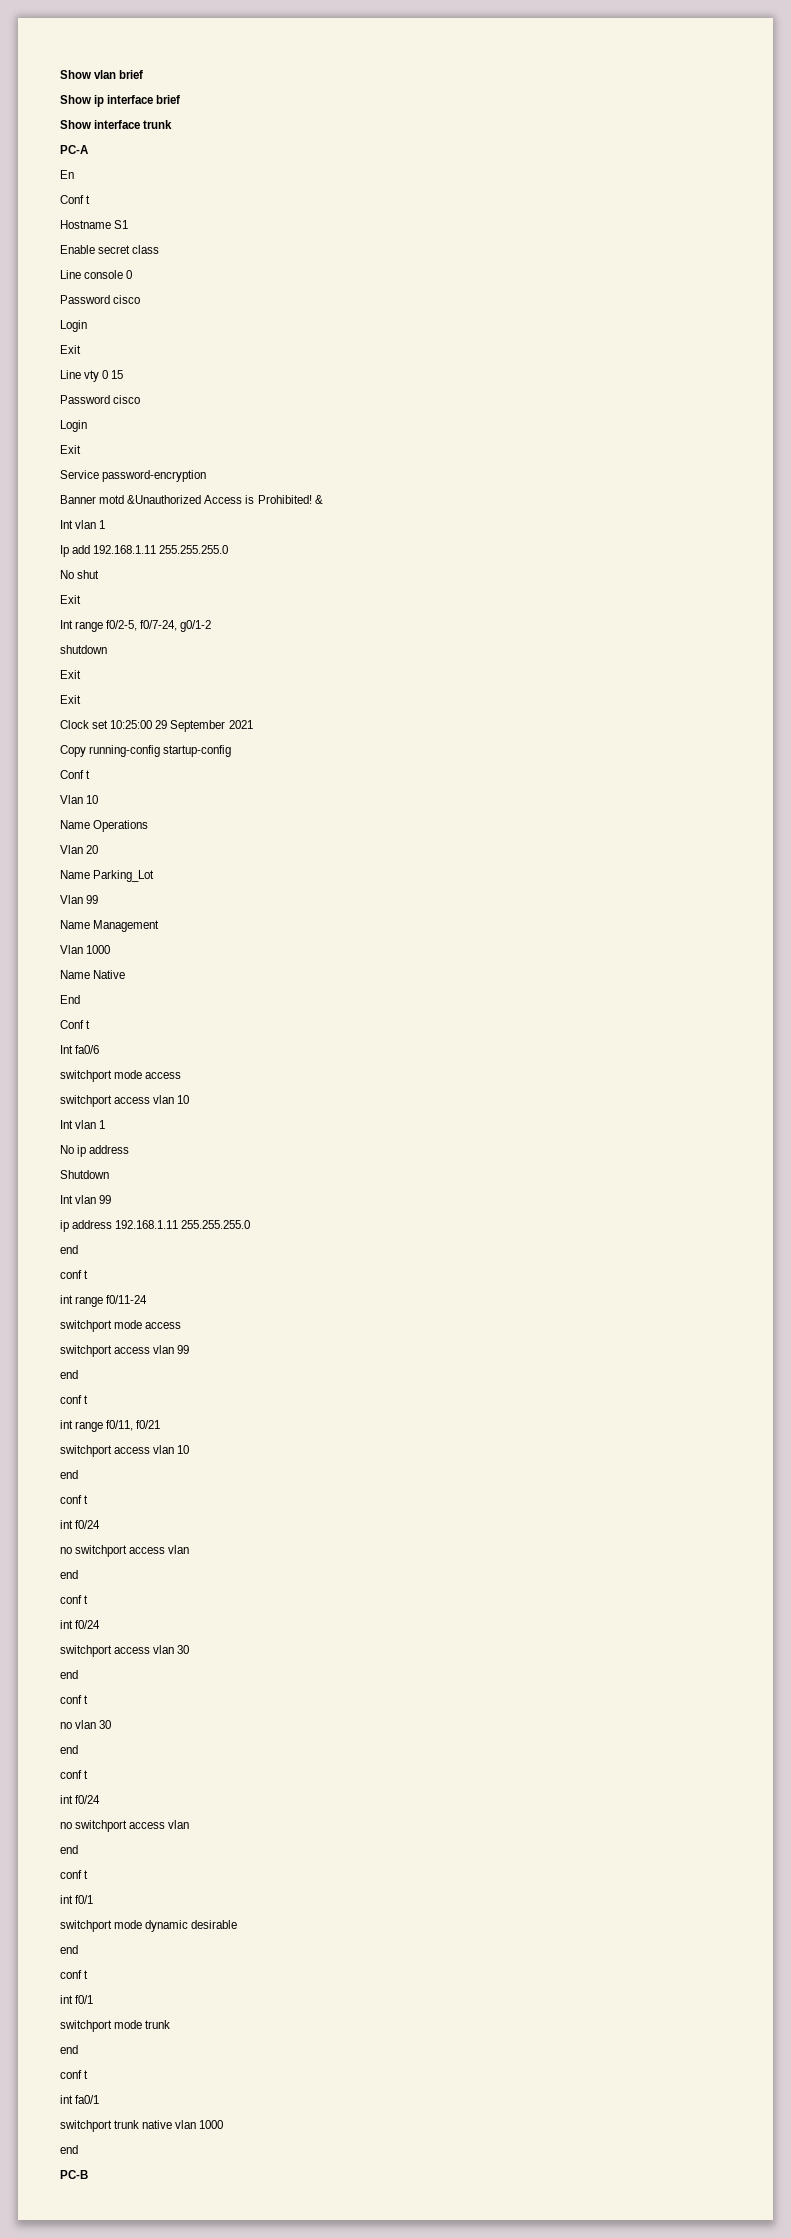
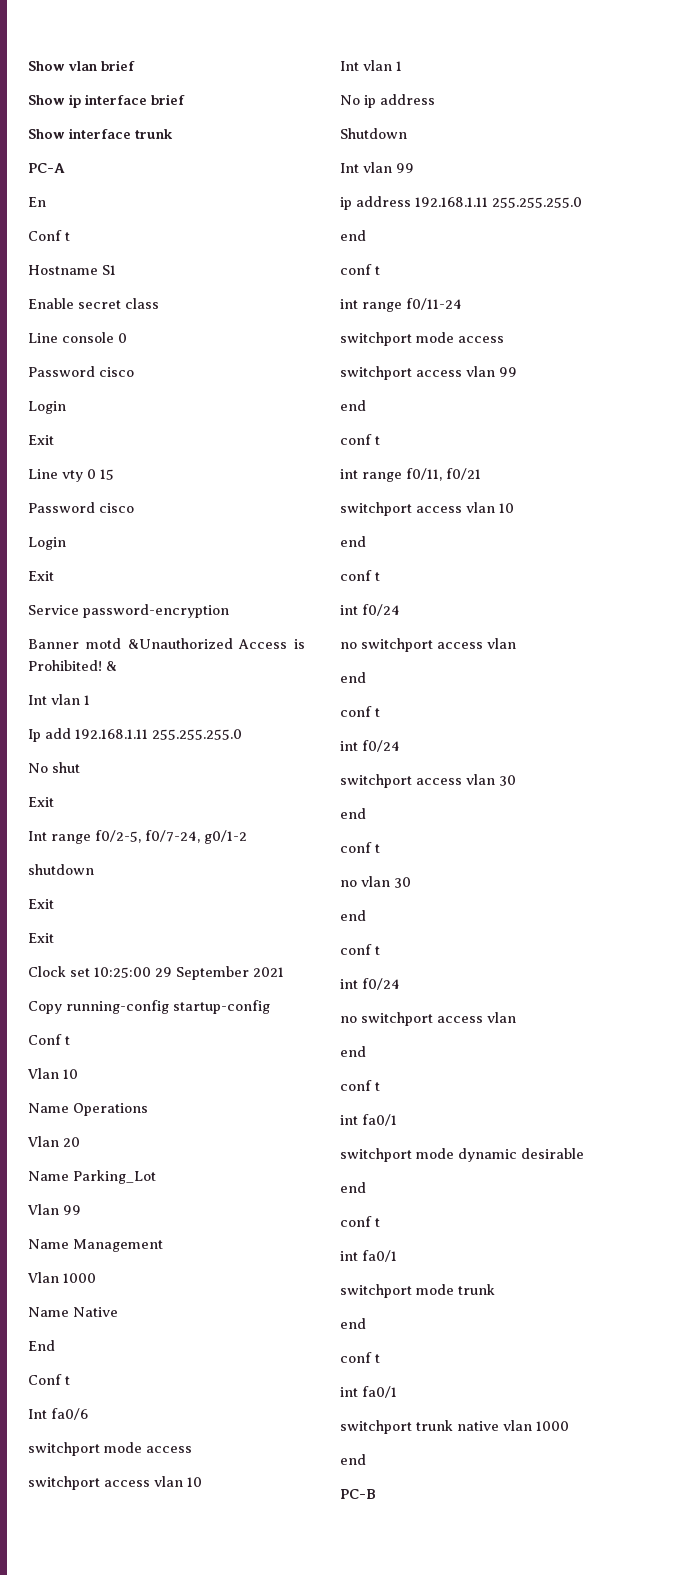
[75,1895,94,1904] f0/1 -> [362,1114,397,1126] fa0/1
[75,1995,94,2004] f0/1 -> [362,1250,397,1262] fa0/1

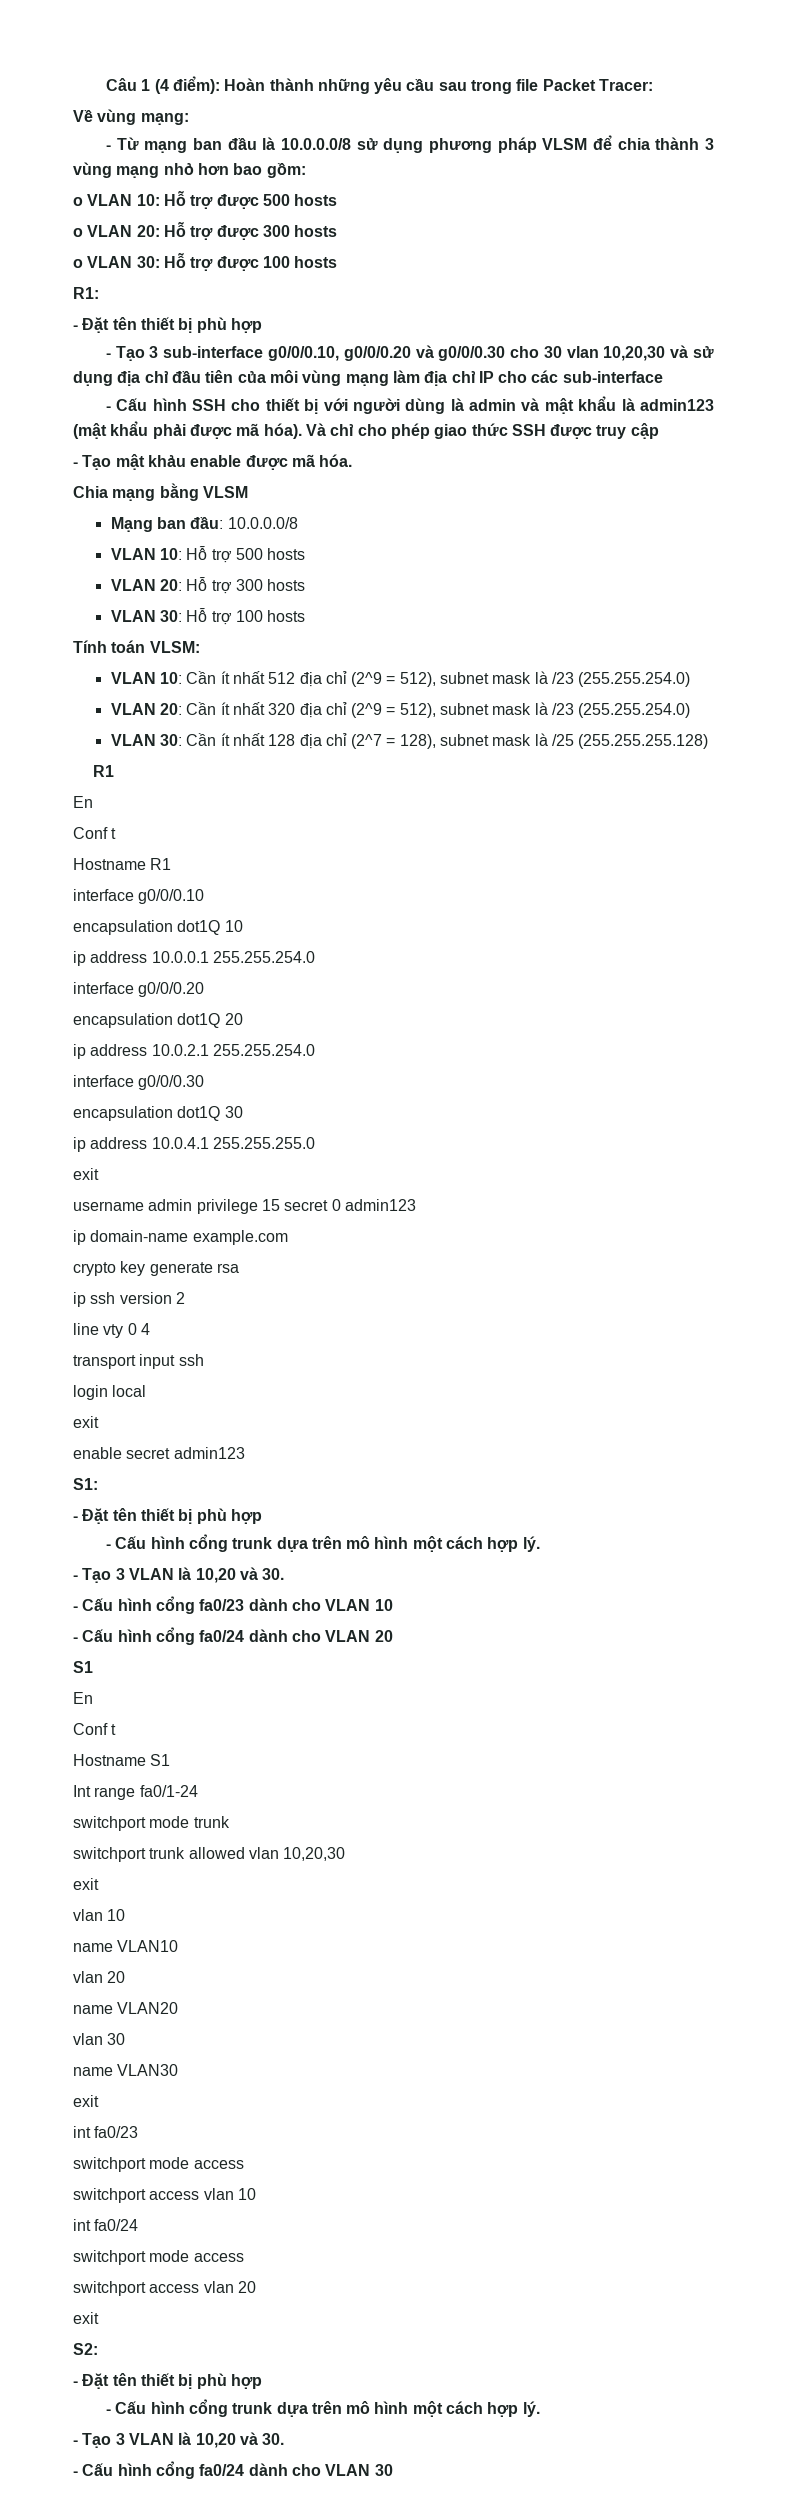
[28,60,135,71] [28,94,185,108] [28,128,173,139] [28,163,65,173] Show vlan brief // Show ip interface brief // Show interface trunk // PC-A -> [105,76,654,94] [73,109,189,125] [105,135,715,153] [73,162,306,178] [73,191,338,209] [73,222,338,240] [73,253,338,271] [73,287,99,299] [73,317,262,333] [105,345,715,361] [73,370,663,386] [105,396,714,414] [73,421,659,439] [73,454,353,470] [73,483,248,501] [110,517,298,532] [110,546,306,563] [110,577,306,594] [110,608,306,625] [73,640,200,653] [110,671,691,687] [110,702,691,718] [110,733,709,749] [92,765,114,777] [73,796,93,808] [73,827,117,839] [73,858,172,870] [73,889,205,904] [73,920,243,935] [73,951,315,966] [73,982,205,997] [73,1013,243,1028] [73,1044,315,1059] [73,1075,205,1090] [73,1106,243,1121] [73,1137,315,1152] [73,1168,99,1180] [73,1199,416,1214] [73,1230,288,1245] [73,1261,239,1276] [73,1292,185,1307] [73,1323,150,1338] [73,1354,204,1369] [73,1385,147,1400] [73,1416,99,1428] [73,1447,245,1459] [73,1478,98,1490] [73,1508,262,1524] [105,1534,540,1552] [73,1567,285,1583] [73,1596,393,1614] [73,1627,393,1645] [73,1661,93,1673] Câu 1 (4 điểm): Hoàn thành những yêu cầu sau trong file Packet Tracer: // Về vùng mạng: // - Từ mạng ban đầu là 10.0.0.0/8 sử dụng phương pháp VLSM để chia thành 3 vùng mạng nhỏ hơn bao gồm: // o VLAN 10: Hỗ trợ được 500 hosts // o VLAN 20: Hỗ trợ được 300 hosts // o VLAN 30: Hỗ trợ được 100 hosts // R1: // - Đặt tên thiết bị phù hợp // - Tạo 3 sub-interface g0/0/0.10, g0/0/0.20 và g0/0/0.30 cho 30 vlan 10,20,30 và sử dụng địa chỉ đầu tiên của môi vùng mạng làm địa chỉ IP cho các sub-interface // - Cấu hình SSH cho thiết bị với người dùng là admin và mật khẩu là admin123 (mật khẩu phải được mã hóa). Và chỉ cho phép giao thức SSH được truy cập // - Tạo mật khảu enable được mã hóa. // Chia mạng bằng VLSM // Mạng ban đầu: 10.0.0.0/8 // VLAN 10: Hỗ trợ 500 hosts // VLAN 20: Hỗ trợ 300 hosts // VLAN 30: Hỗ trợ 100 hosts // Tính toán VLSM: // VLAN 10: Cần ít nhất 512 địa chỉ (2^9 = 512), subnet mask là /23 (255.255.254.0) // VLAN 20: Cần ít nhất 320 địa chỉ (2^9 = 512), subnet mask là /23 (255.255.254.0) // VLAN 30: Cần ít nhất 128 địa chỉ (2^7 = 128), subnet mask là /25 (255.255.255.128) // R1 // En // Conf t // Hostname R1 // interface g0/0/0.10 // encapsulation dot1Q 10 // ip address 10.0.0.1 255.255.254.0 // interface g0/0/0.20 // encapsulation dot1Q 20 // ip address 10.0.2.1 255.255.254.0 // interface g0/0/0.30 // encapsulation dot1Q 30 // ip address 10.0.4.1 255.255.255.0 // exit // username admin privilege 15 secret 0 admin123 // ip domain-name example.com // crypto key generate rsa // ip ssh version 2 // line vty 0 4 // transport input ssh // login local // exit // enable secret admin123 // S1: // - Đặt tên thiết bị phù hợp // - Cấu hình cổng trunk dựa trên mô hình một cách hợp lý. // - Tạo 3 VLAN là 10,20 và 30. // - Cấu hình cổng fa0/23 dành cho VLAN 10 // - Cấu hình cổng fa0/24 dành cho VLAN 20 // S1
[28,298,159,309] [28,332,127,343] [28,366,134,377] [28,401,66,414] [28,435,54,445] [28,469,114,482] [28,502,134,513] [28,537,66,550] [28,571,54,581] [28,604,229,618] [28,638,305,649] [28,660,117,671] [28,694,90,705] [28,728,242,742] [28,762,80,773] [28,797,54,807] [28,830,247,844] [28,864,94,875] [28,899,54,909] [28,933,54,943] [28,966,284,980] [28,1000,270,1014] [28,1034,70,1045] [27,1068,78,1079] [28,1103,148,1116] [27,1136,80,1147] [28,1170,156,1184] [27,1204,81,1215] [28,1239,163,1252] [27,1272,96,1283] [28,1307,118,1317] [28,1340,55,1351] [28,1374,70,1385] [28,1408,88,1420] Enable secret class // Line console 0 // Password cisco // Login // Exit // Line vty 0 15 // Password cisco // Login // Exit // Service password-encryption // Banner motd &Unauthorized Access is Prohibited! & // Int vlan 1 // Ip add 192.168.1.11 255.255.255.0 // No shut // Exit // Int range f0/2-5, f0/7-24, g0/1-2 // shutdown // Exit // Exit // Clock set 10:25:00 29 September 2021 // Copy running-config startup-config // Conf t // Vlan 10 // Name Operations // Vlan 20 // Name Parking_Lot // Vlan 99 // Name Management // Vlan 1000 // Name Native // End // Conf t // Int fa0/6 -> [73,1785,198,1800] [73,1816,230,1831] [73,1847,346,1862] [73,1878,99,1890] [73,1909,126,1921] [73,1940,179,1952] [73,1971,126,1983] [73,2002,179,2014] [73,2033,126,2045] [73,2064,179,2076] [73,2095,99,2107] [73,2126,139,2138] Int range fa0/1-24 // switchport mode trunk // switchport trunk allowed vlan 10,20,30 // exit // vlan 10 // name VLAN10 // vlan 20 // name VLAN20 // vlan 30 // name VLAN30 // exit // int fa0/23
[340,60,402,71] [340,94,435,108] [340,128,407,139] [340,162,414,173] [340,196,582,210] [340,230,366,241] [340,264,380,275] [340,298,462,312] [340,332,504,346] [340,366,517,380] [340,400,366,411] [340,434,380,445] [340,468,481,482] [340,502,514,516] [340,536,366,547] [340,570,380,581] [340,604,400,616] [340,638,516,652] [340,672,366,683] [340,706,380,717] [340,740,400,752] [340,774,516,788] [340,808,366,819] [340,842,380,853] [340,876,411,888] [340,910,366,921] [340,944,380,955] [340,978,400,990] [340,1012,516,1026] [340,1046,366,1057] [340,1080,380,1091] [340,1114,397,1126] [340,1148,584,1162] [340,1182,366,1193] [340,1216,380,1227] [340,1250,397,1262] [340,1284,495,1298] [340,1318,366,1329] [340,1352,380,1363] [340,1386,397,1398] [340,1420,569,1434] [340,1454,366,1465] [340,1489,376,1499] // Int vlan 1 // No ip address // Shutdown // Int vlan 99 // ip address 192.168.1.11 255.255.255.0 // end // conf t // int range f0/11-24 // switchport mode access // switchport access vlan 99 // end // conf t // int range f0/11, f0/21 // switchport access vlan 10 // end // conf t // int f0/24 // no switchport access vlan // end // conf t // int f0/24 // switchport access vlan 30 // end // conf t // no vlan 30 // end // conf t // int f0/24 // no switchport access vlan // end // conf t // int fa0/1 // switchport mode dynamic desirable // end // conf t // int fa0/1 // switchport mode trunk // end // conf t // int fa0/1 // switchport trunk native vlan 1000 // end // PC-B -> [73,2219,139,2231] [73,2250,244,2265] [73,2281,256,2296] [73,2312,99,2324] [73,2343,98,2355] [73,2373,262,2389] [105,2399,540,2417] [73,2432,285,2448] [73,2461,393,2479] // int fa0/24 // switchport mode access // switchport access vlan 20 // exit // S2: // - Đặt tên thiết bị phù hợp // - Cấu hình cổng trunk dựa trên mô hình một cách hợp lý. // - Tạo 3 VLAN là 10,20 và 30. // - Cấu hình cổng fa0/24 dành cho VLAN 30

